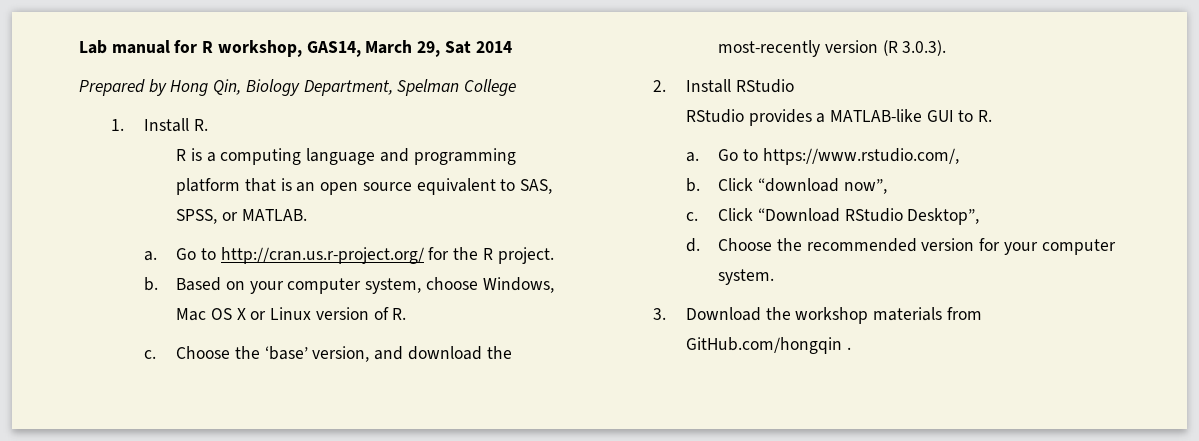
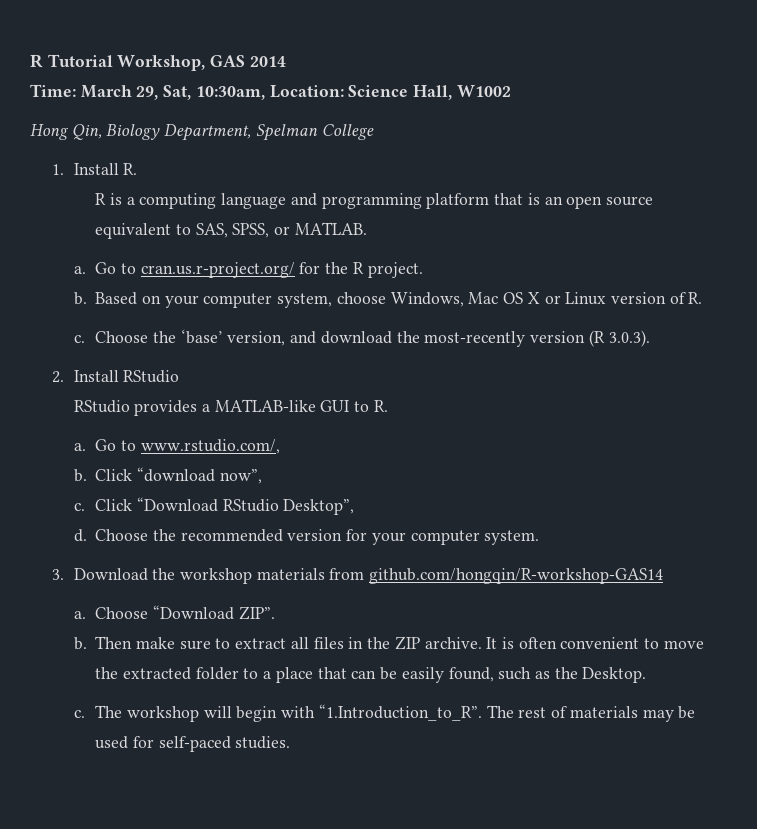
[79,40,512,57] [79,79,167,96] Lab manual for R workshop, GAS14, March 29, Sat 2014 // Prepared by -> [30,54,286,71] [30,84,511,100] R Tutorial Workshop, GAS 2014 // Time: March 29, Sat, 10:30am, Location: Science Hall, W1002 //
[220,247,424,264] http://cran.us.r-project.org/ -> [140,262,295,278] cran.us.r-project.org/
[762,148,959,165] https://www.rstudio.com/, -> [140,439,280,454] www.rstudio.com/,
[685,337,851,354] GitHub.com/hongqin . -> [369,568,664,584] [73,605,275,620] [73,636,704,650] [95,667,647,683] [73,704,696,722] [95,736,291,752] github.com/hongqin/R-workshop-GAS14 // a. Choose “Download ZIP”. // b. Then make sure to extract all files in the ZIP archive. It is often convenient to move the extracted folder to a place that can be easily found, such as the Desktop. // c. The workshop will begin with “1.Introduction_to_R”. The rest of materials may be used for self-paced studies.

